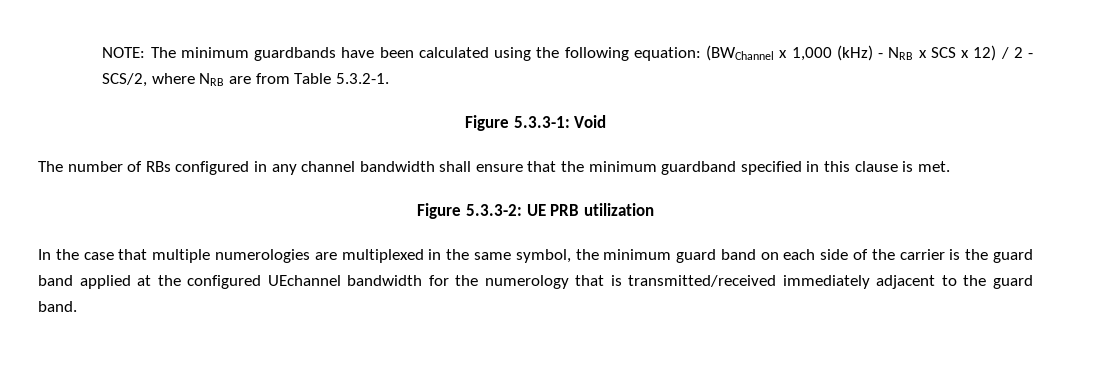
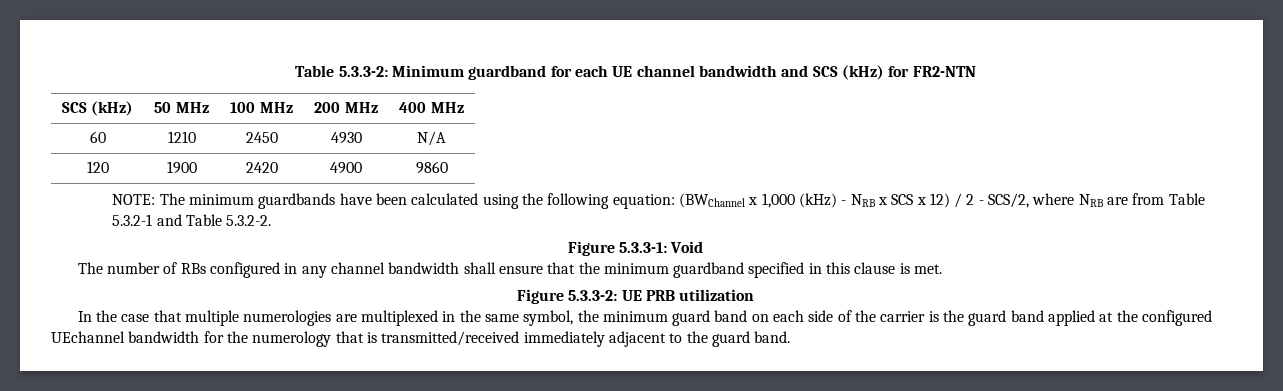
(102, 52) none -> [295,65,976,80] [61,101,134,116] [154,102,209,113] [230,102,293,113] [314,102,378,113] [399,102,464,113] [89,131,106,143] [167,131,196,143] [245,132,278,143] [330,132,362,144] [417,131,446,146] [86,161,109,173] [166,161,197,174] [245,162,278,173] [330,162,362,174] [415,161,448,174] Table 5.3.3-2: Minimum guardband for each UE channel bandwidth and SCS (kHz) for FR2-NTN // SCS (kHz) | 50 MHz | 100 MHz | 200 MHz | 400 MHz // 60 | 1210 | 2450 | 4930 | N/A // 120 | 1900 | 2420 | 4900 | 9860 //
[335,73,389,84] 5.3.2-1. -> [112,214,272,226] 5.3.2-1 and Table 5.3.2-2.

